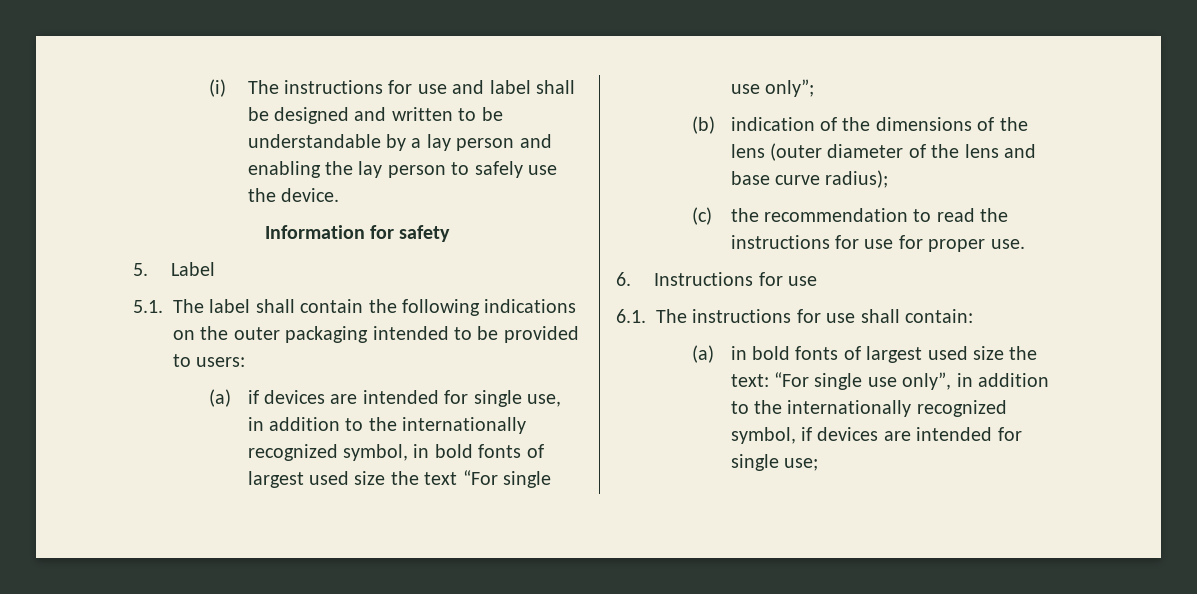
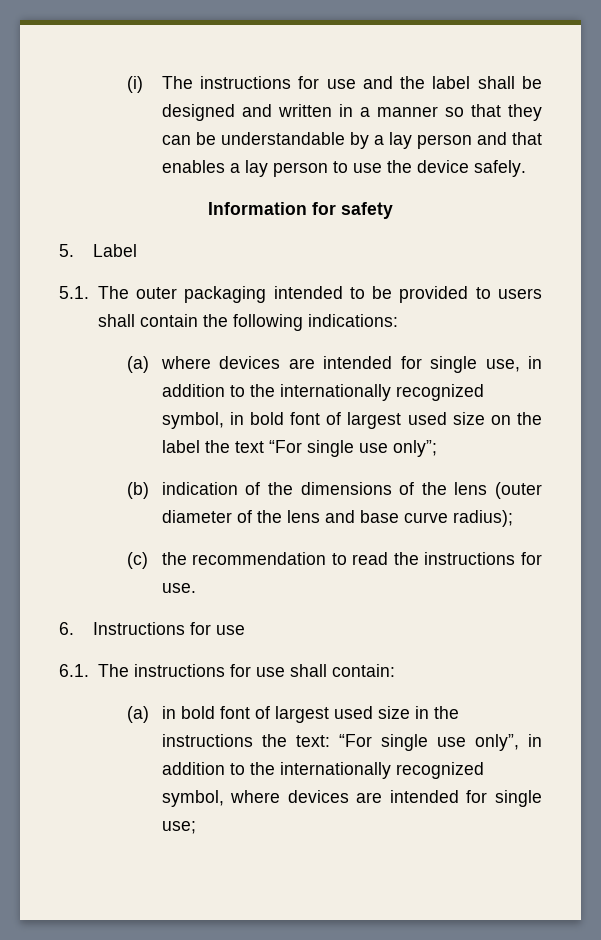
(485, 87) none -> [400,76,426,89] the
[458,108,477,121] to -> [338,104,542,121] [161,135,191,145] in a manner so that they can
[247,161,354,178] enabling the -> [512,132,542,145] [161,160,240,173] that enables a
[474,161,523,178] safely -> (348, 167) none
[281,188,340,202] device. -> [416,160,526,177] device safely.
[209,299,577,316] [173,326,229,340] label shall contain the following indications on the -> (129, 292) none
[196,357,246,367] [209,389,259,407] users: // (a) if -> [498,288,542,299] [97,314,398,331] [127,356,211,373] users shall contain the following indications: // (a) where
[478,444,544,458] [247,471,386,488] fonts of largest used size -> [290,412,543,429] [161,440,200,453] font of largest used size on the label
[864,235,986,252] use for proper -> (543, 558) none
[795,346,1005,363] fonts of largest used size -> [219,706,459,723] [161,734,253,747] font of largest used size in the instructions
[801,427,813,441] if -> [230,790,281,803] where

